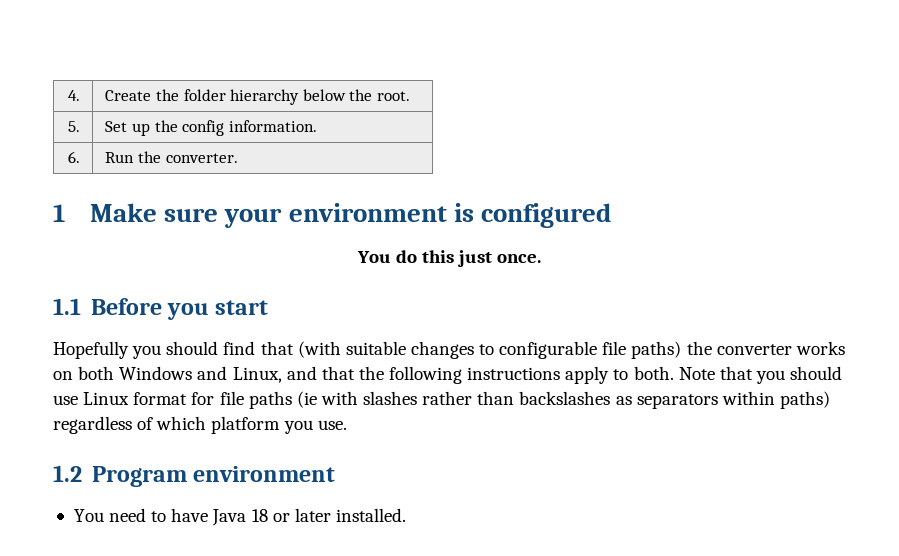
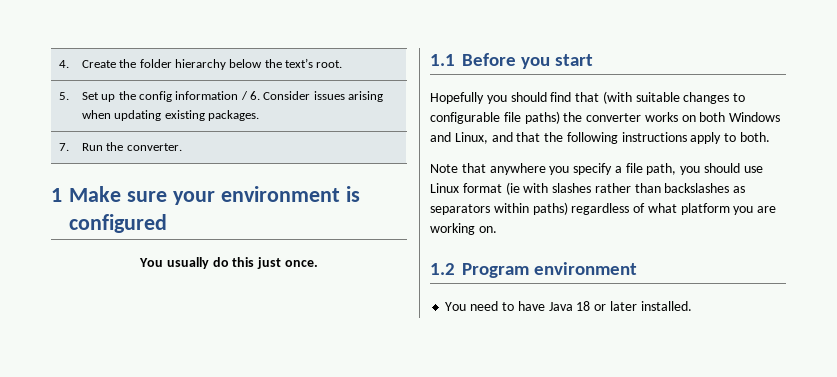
(373, 95) none -> [285,58,314,68] text’s
[228,120,317,132] [67,151,80,163] information. // 6. -> [175,91,384,102] [81,110,259,121] [59,143,70,151] information / 6. Consider issues arising when updating existing packages. // 7.
(391, 257) none -> [166,257,209,269] usually
(674, 373) none -> (771, 137) //
(753, 373) none -> [489,163,677,175] anywhere you specify a file path,
[191,391,292,409] for file paths -> (502, 188) none
[156,416,207,430] which -> [647,203,677,213] what
[317,420,347,430] use. -> [757,206,777,213] [430,223,497,235] are working on.

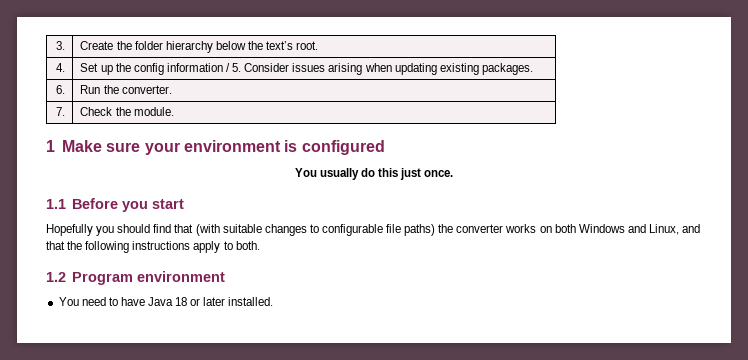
[59,60,70,68] 4. -> [55,41,65,50] 3.
[59,92,70,100] 5. -> [55,63,65,72] 4.
[250,91,261,100] 6. -> [232,63,242,72] 5.
[59,143,70,151] 7. -> [55,85,65,94] 6.
(182, 147) none -> [55,107,65,116] [80,107,174,116] // 7. | Check the module.
[430,163,763,175] [430,182,746,195] [430,202,777,215] [430,223,497,235] // Note that anywhere you specify a file path, you should use Linux format (ie with slashes rather than backslashes as separators within paths) regardless of what platform you are working on. -> (260, 245) none

